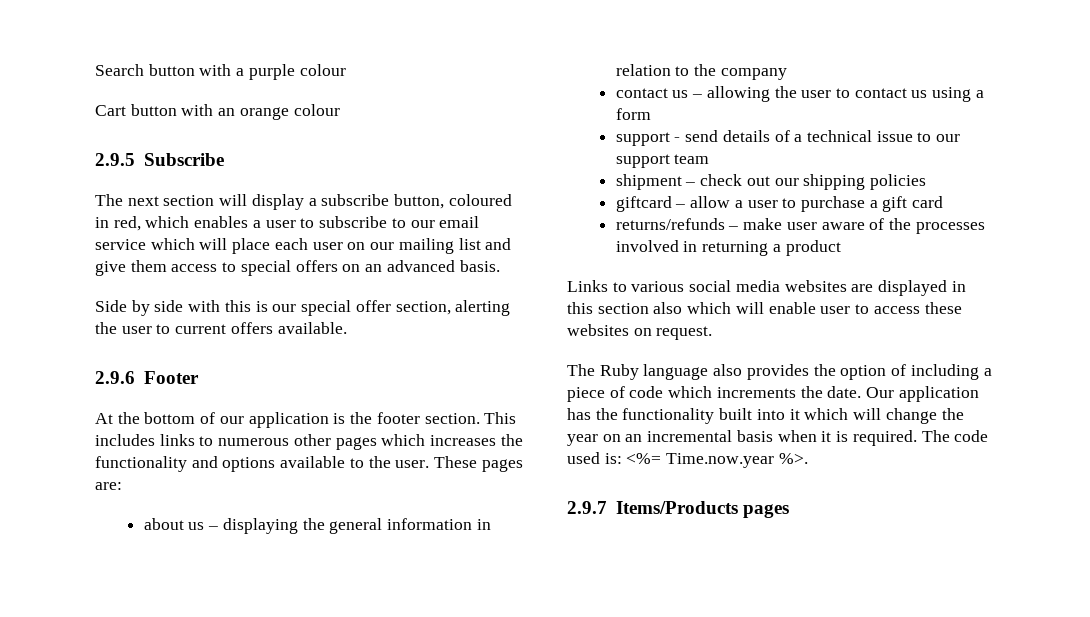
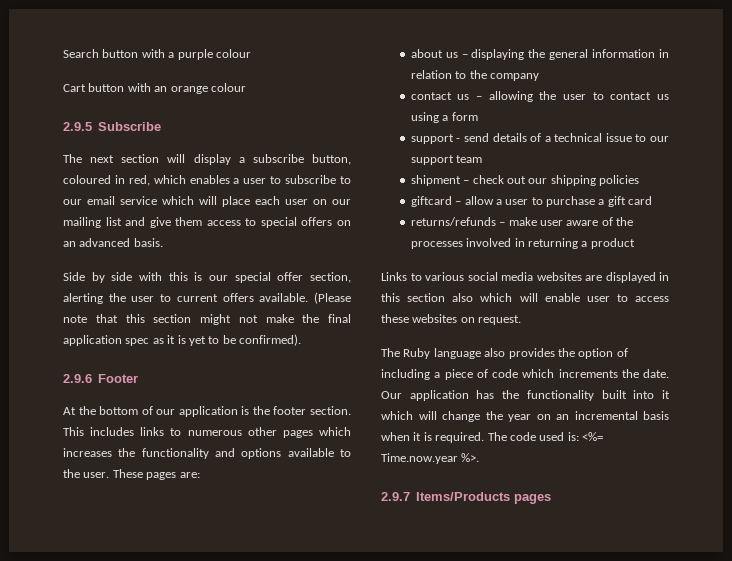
(347, 328) none -> [314,292,351,304] [63,314,351,325] [63,334,301,346] (Please note that this section might not make the final application spec as it is yet to be confirmed).

